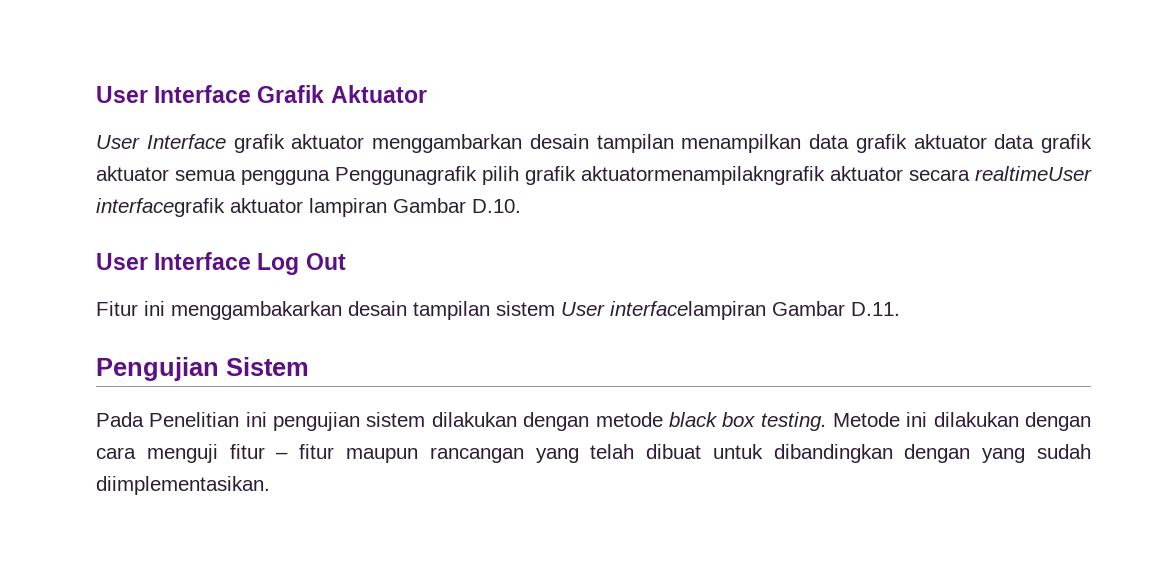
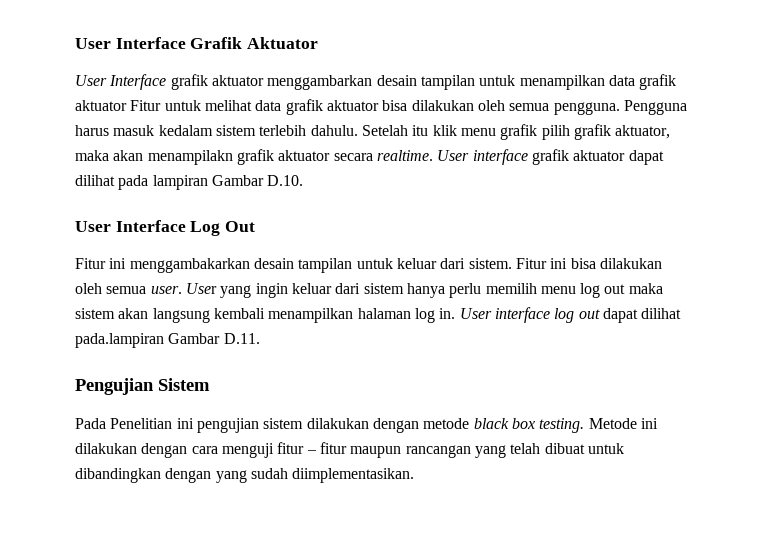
(674, 143) none -> [479,75,516,86] untuk
[994,134,1092,153] [96,166,1092,185] [96,198,303,217] data grafik aktuator semua pengguna Penggunagrafik pilih grafik aktuatormenampilakngrafik aktuator secara realtimeUser interfacegrafik aktuator -> [130,99,687,115] [75,124,671,140] [75,149,664,165] [75,175,149,190] Fitur untuk melihat data grafik aktuator bisa dilakukan oleh semua pengguna. Pengguna harus masuk kedalam sistem terlebih dahulu. Setelah itu klik menu grafik pilih grafik aktuator, maka akan menampilakn grafik aktuator secara realtime. User interface grafik aktuator dapat dilihat pada
[496,301,766,320] sistem User interfacelampiran -> [356,258,662,269] [75,283,663,298] [75,307,682,323] [75,333,164,348] untuk keluar dari sistem. Fitur ini bisa dilakukan oleh semua user. User yang ingin keluar dari sistem hanya perlu memilih menu log out maka sistem akan langsung kembali menampilkan halaman log in. User interface log out dapat dilihat pada.lampiran

